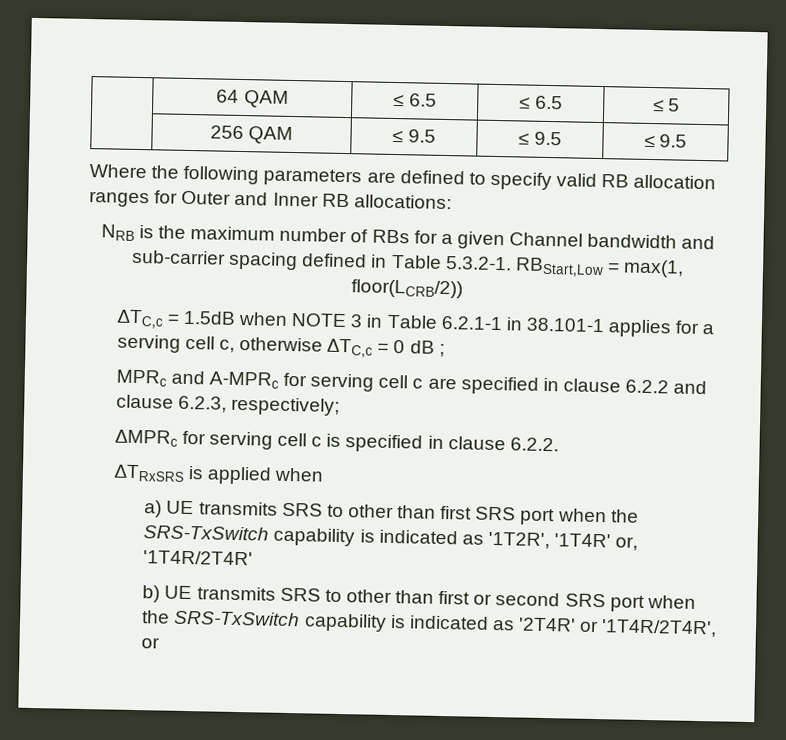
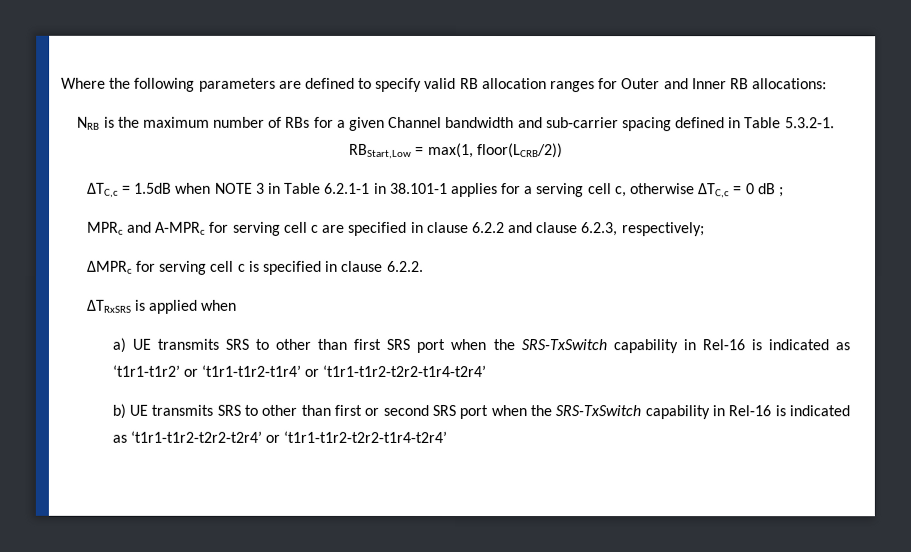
[216,89,289,108] [393,93,437,107] [519,95,563,110] [652,98,681,112] [209,125,294,145] [392,129,436,143] [518,131,562,146] [643,134,688,148] | 64 QAM | ≤ 6.5 | ≤ 6.5 | ≤ 5 // | 256 QAM | ≤ 9.5 | ≤ 9.5 | ≤ 9.5 // -> (61, 83) none
[359,529,639,551] [143,550,254,566] is indicated as '1T2R', '1T4R' or, '1T4R/2T4R' -> [682,339,851,351] [111,364,487,378] in Rel-16 is indicated as ‘t1r1-t1r2’ or ‘t1r1-t1r2-t1r4’ or ‘t1r1-t1r2-t2r2-t1r4-t2r4’
[389,614,718,638] [141,637,161,649] is indicated as '2T4R' or '1T4R/2T4R', or -> [712,405,850,417] [111,430,448,443] in Rel-16 is indicated as ‘t1r1-t1r2-t2r2-t2r4’ or ‘t1r1-t1r2-t2r2-t1r4-t2r4’

